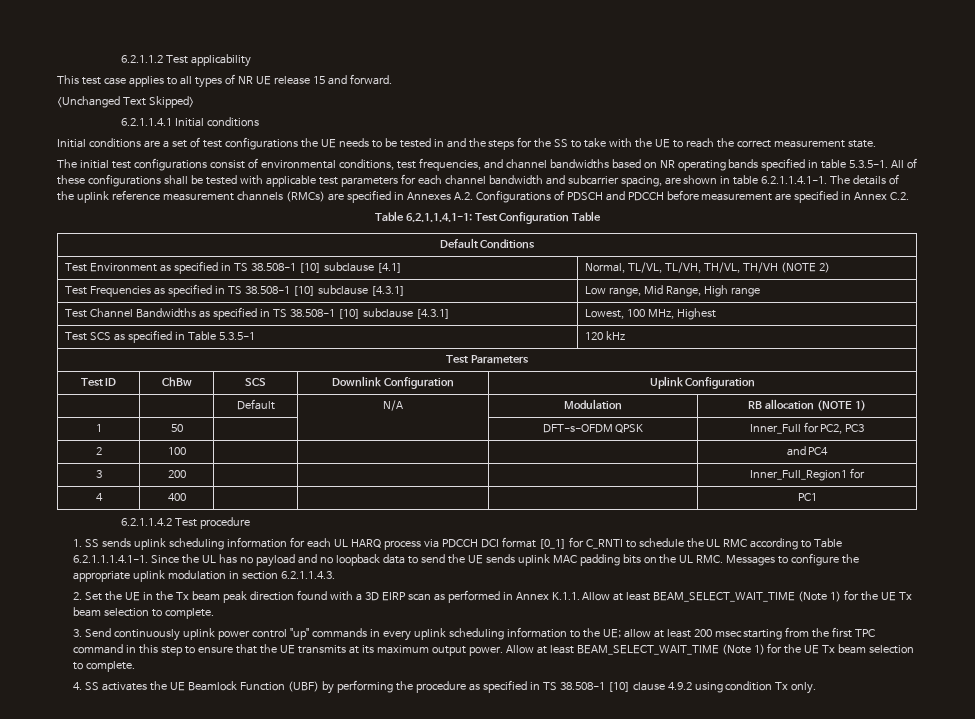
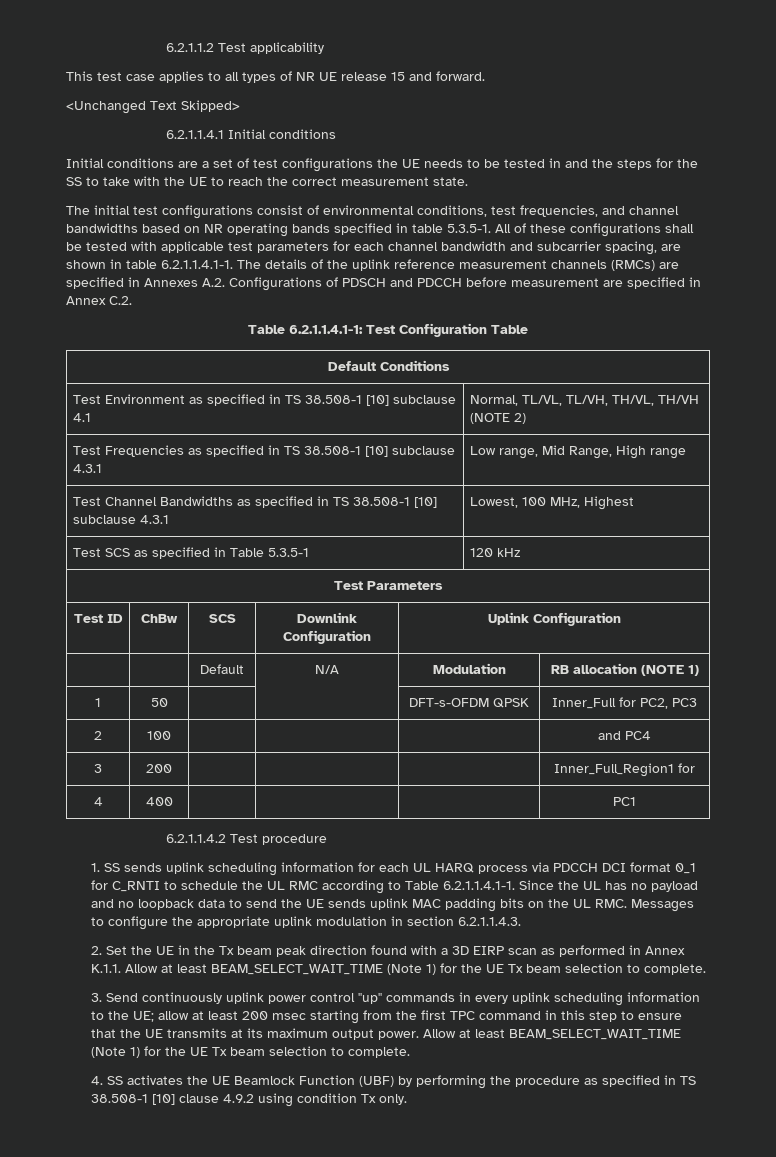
[377,263,403,273] [4.1] -> [72,413,91,422] 4.1
[371,286,406,296] [4.3.1] -> [72,464,102,473] 4.3.1
[416,309,451,319] [4.3.1] -> [139,515,169,524] 4.3.1
[538,539,566,549] [0_1] -> [675,863,697,874] 0_1
[73,555,149,563] 6.2.1.1.1.4.1-1. -> [443,881,516,890] 6.2.1.1.4.1-1.

